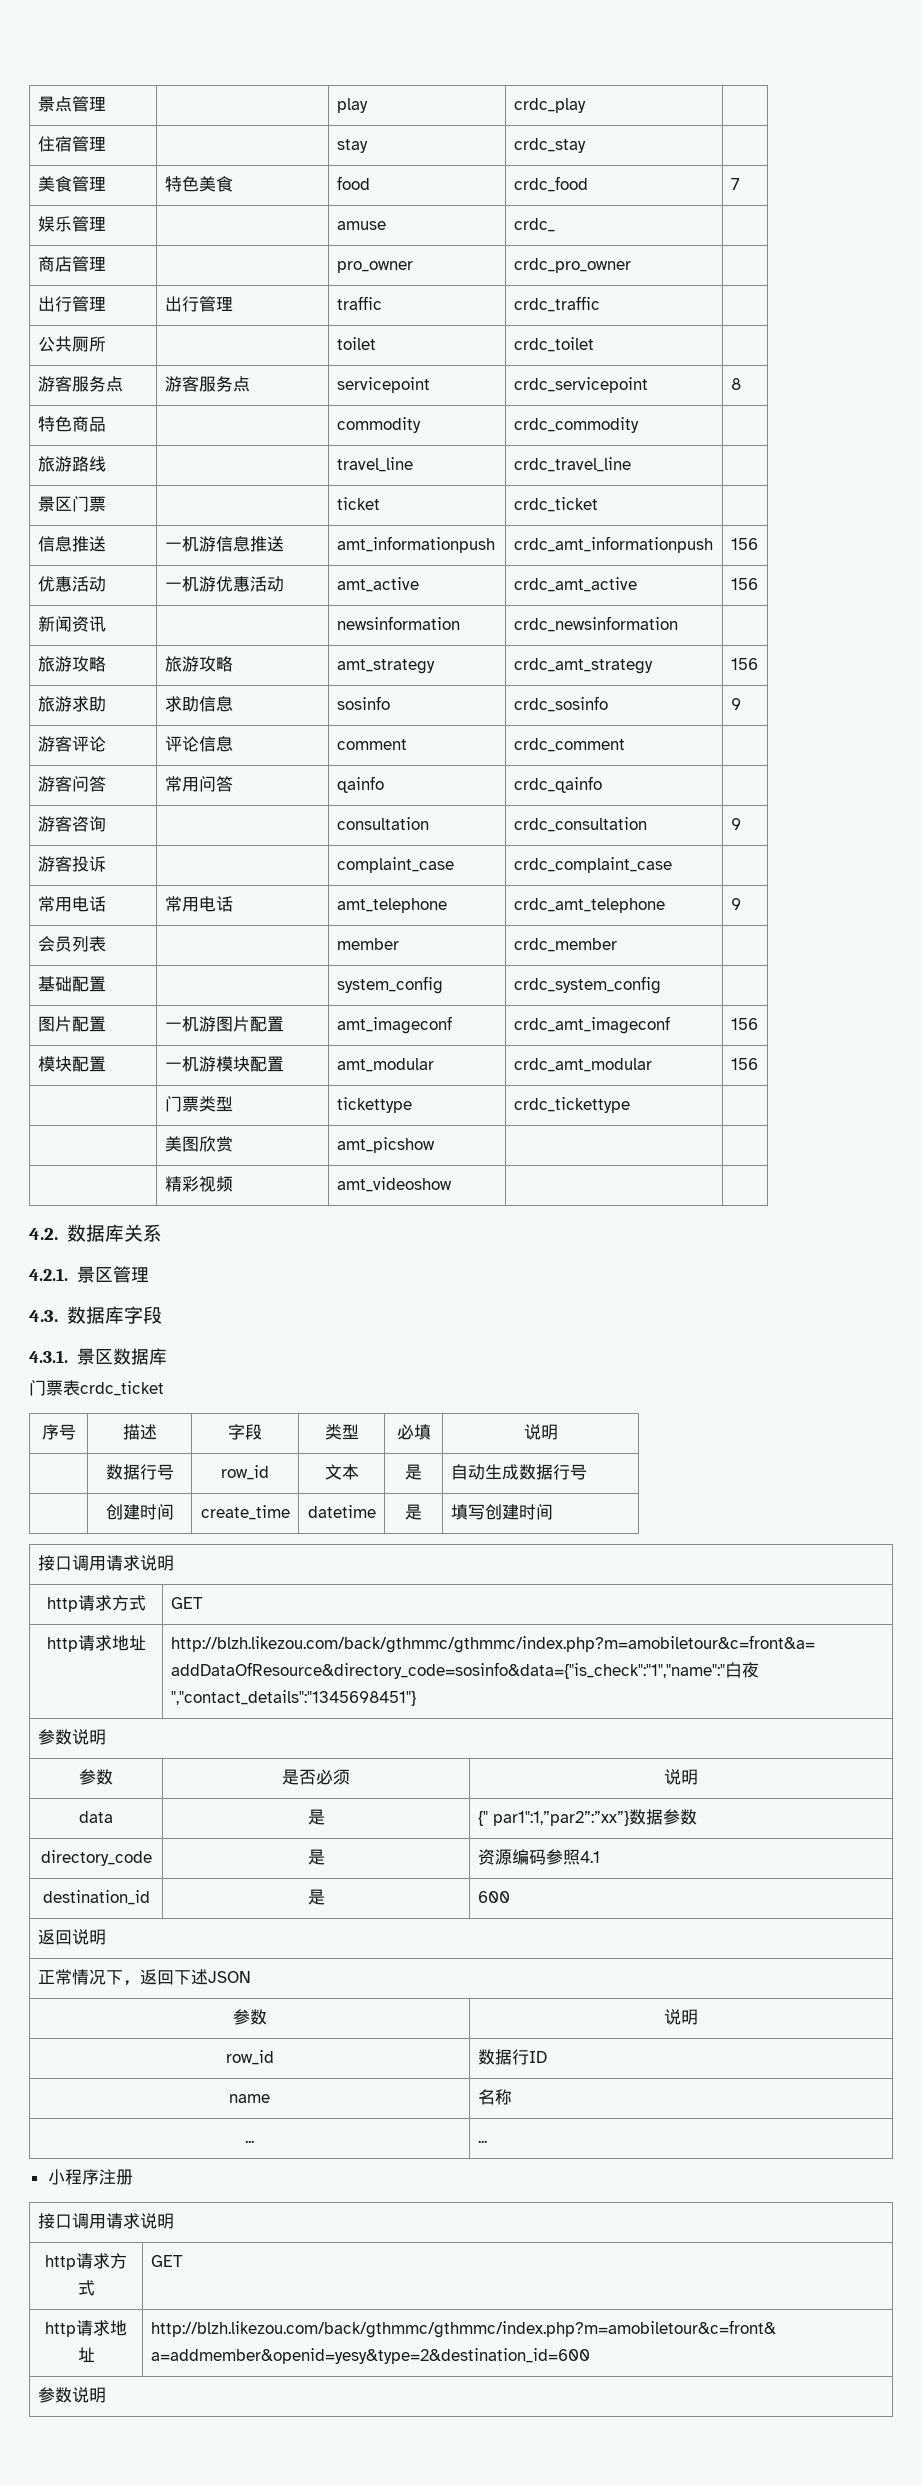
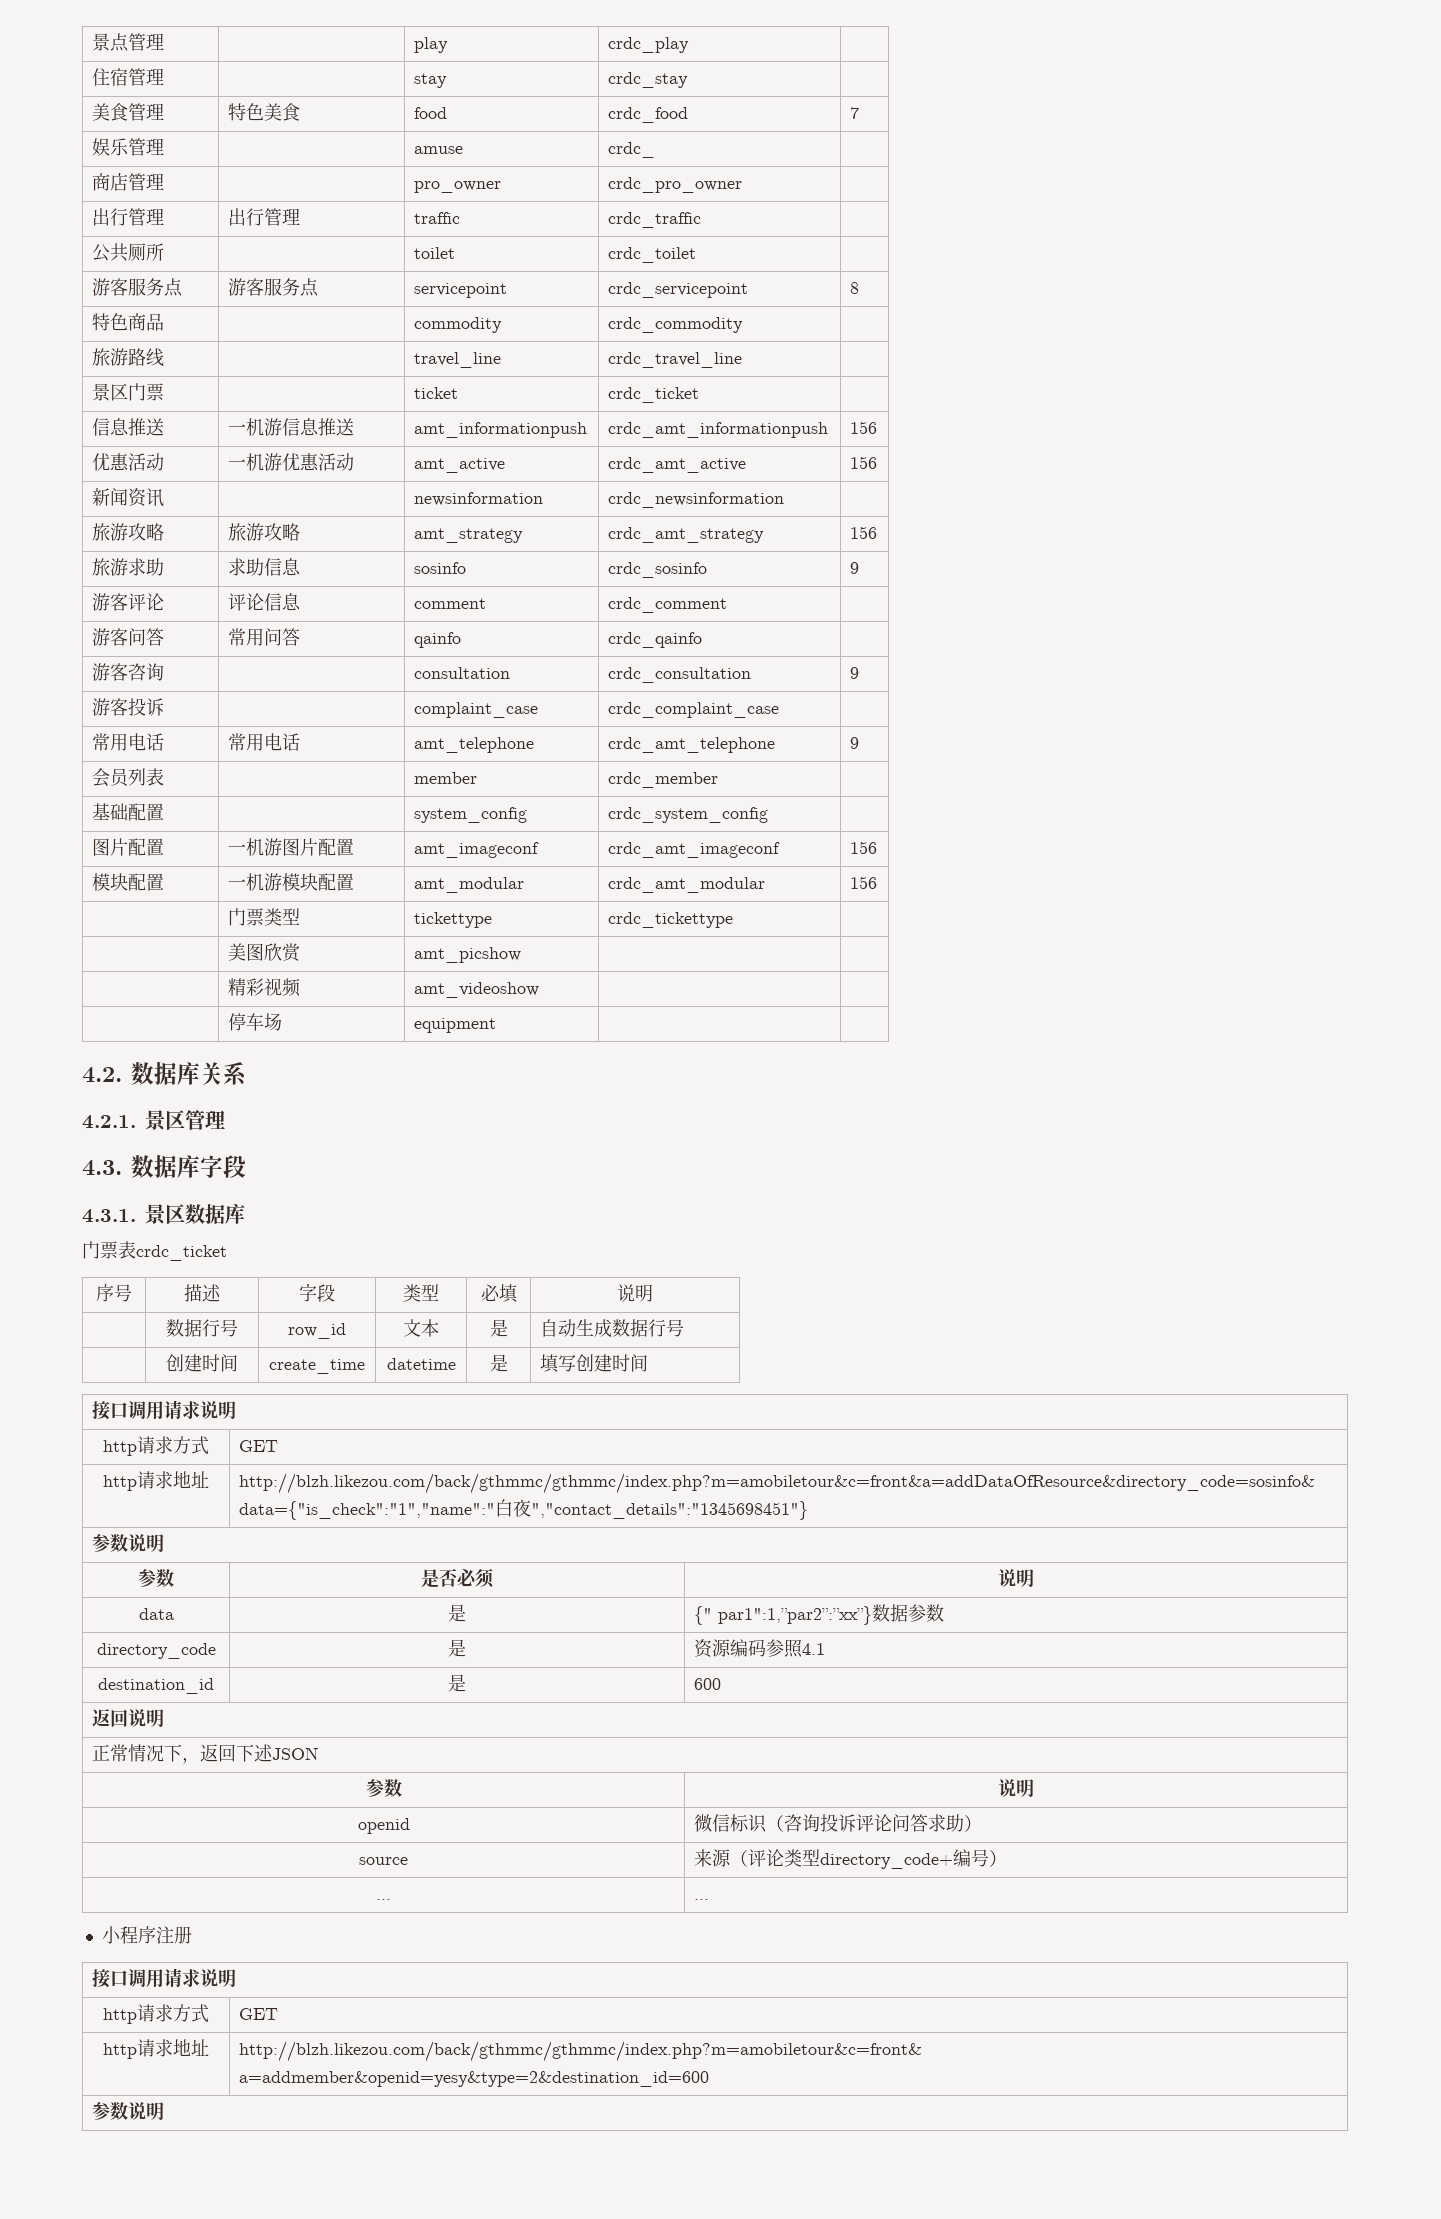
(452, 1184) none -> [228,1013,283,1031] [414,1018,497,1033] // | 停车场 | equipment | |
[225,2050,274,2065] [477,2049,547,2065] [229,2094,270,2103] [477,2089,512,2105] row_id | 数据行ID // name | 名称 -> [357,1818,410,1834] [694,1814,983,1833] [359,1857,408,1865] [694,1849,1008,1869] openid | 微信标识（咨询投诉评论问答求助） // source | 来源（评论类型directory_code+编号）

